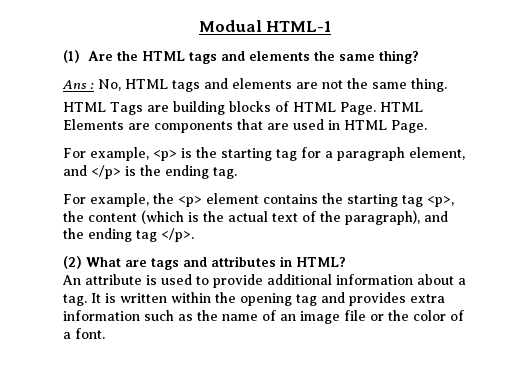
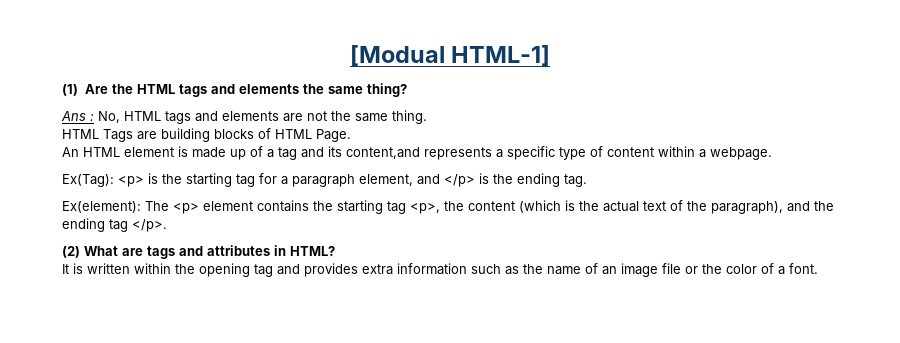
[198,20,332,32] Modual HTML-1 -> [349,45,551,66] [Modual HTML-1]
[380,102,423,112] [63,119,427,133] [63,147,149,161] HTML Elements are components that are used in HTML Page. // For example, -> [62,146,772,160] [62,174,114,187] // An HTML element is made up of a tag and its content,and represents a specific type of content within a webpage. // Ex(Tag):
[63,193,174,207] For example, the -> [62,201,169,213] Ex(element): The
[62,274,466,288] [63,294,87,306] An attribute is used to provide additional information about a tag. -> (335, 251) none

